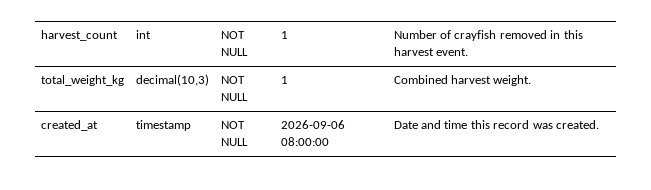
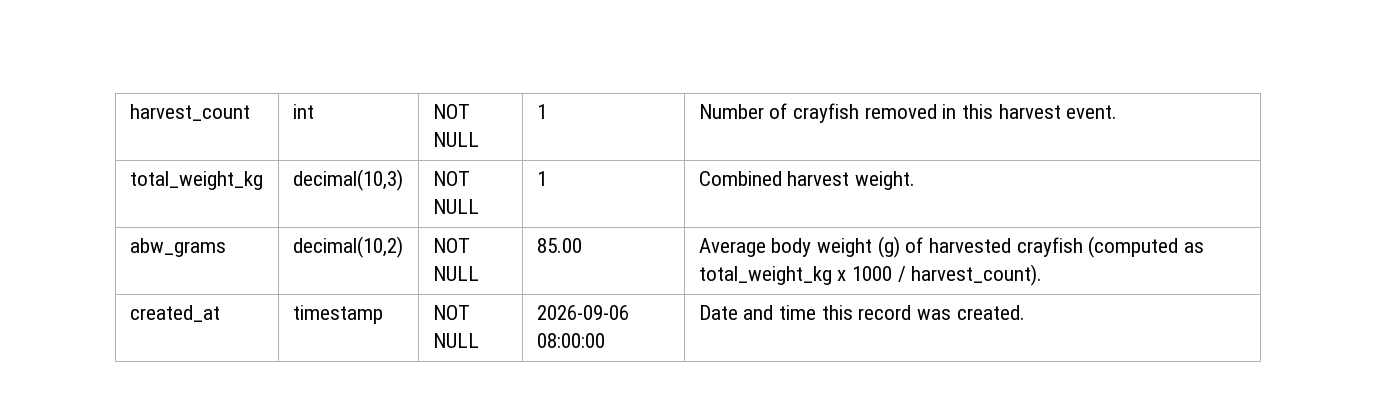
(532, 80) none -> [129,238,226,257] [292,236,403,258] [432,238,470,253] [432,266,479,281] [536,238,582,253] [698,236,1205,258] [698,264,1043,286] // abw_grams | decimal(10,2) | NOT NULL | 85.00 | Average body weight (g) of harvested crayfish (computed as total_weight_kg x 1000 / harvest_count).

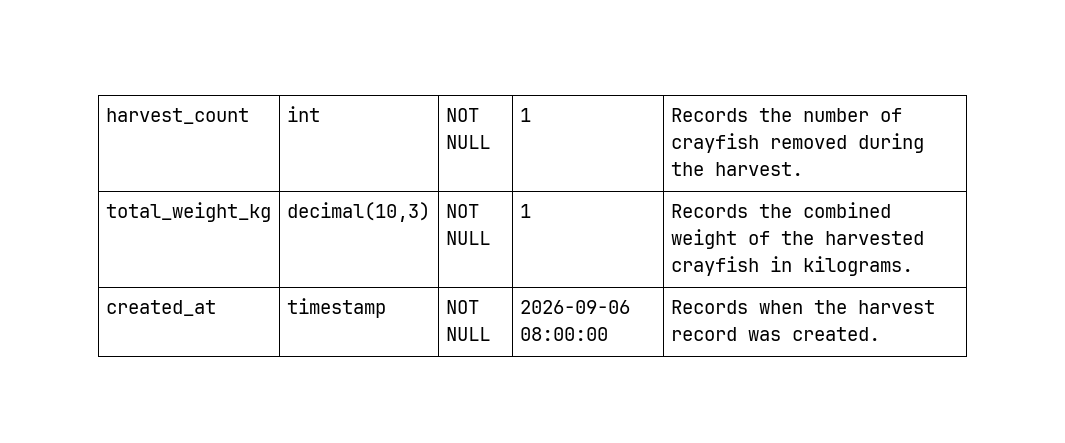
[698,103,1118,123] Number of crayfish removed in this harvest event. -> [670,108,902,122] [670,133,924,153] [670,162,803,176] Records the number of crayfish removed during the harvest.
[698,171,916,190] [129,238,226,257] [292,236,403,258] [432,238,470,253] [432,266,479,281] [536,238,582,253] [698,236,1205,258] [698,264,1043,286] Combined harvest weight. // abw_grams | decimal(10,2) | NOT NULL | 85.00 | Average body weight (g) of harvested crayfish (computed as total_weight_kg x 1000 / harvest_count). -> [670,202,891,218] [670,229,924,249] [670,256,913,276] Records the combined weight of the harvested crayfish in kilograms.
[698,305,853,320] Date and time this -> [670,300,935,314] Records when the harvest

